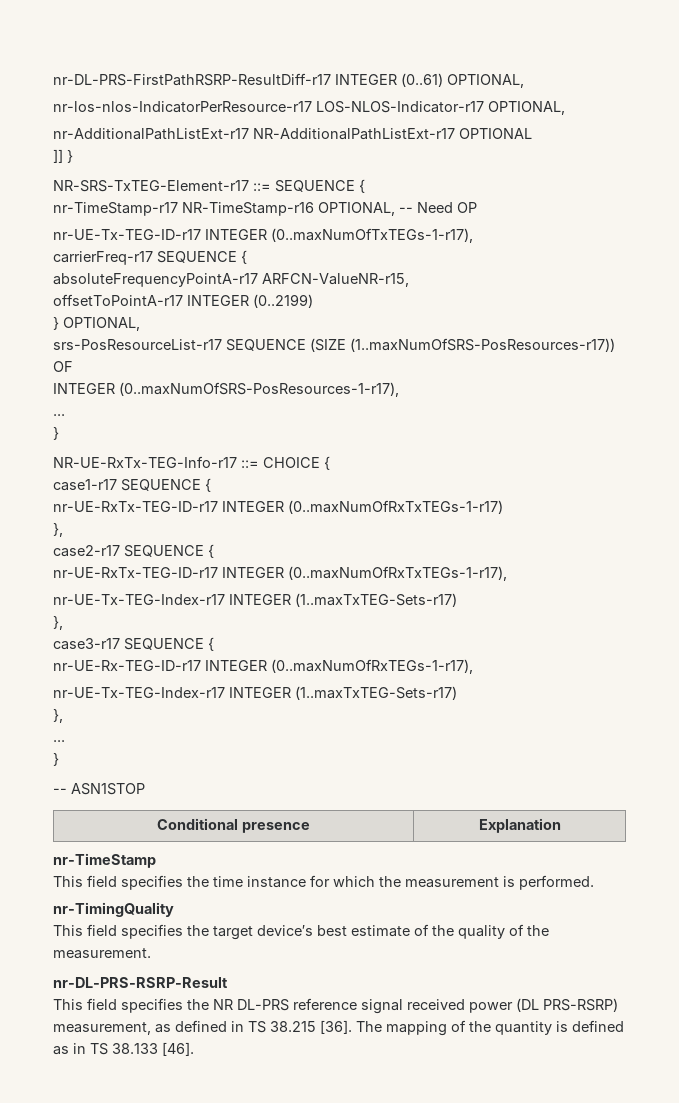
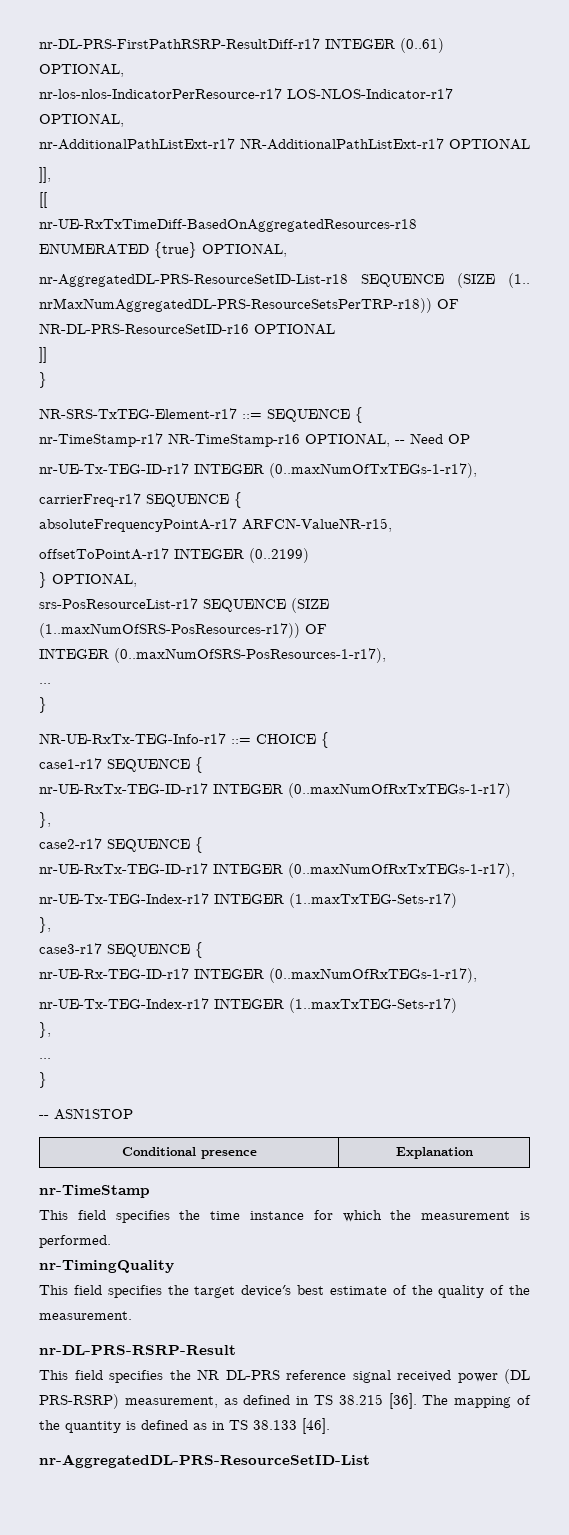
(532, 133) none -> [39,167,51,183] [39,192,47,208] [39,219,417,232] [39,242,287,258] [39,273,530,288] [39,298,459,313] [39,323,335,335] // ]], // [[ // nr-UE-RxTxTimeDiff-BasedOnAggregatedResources-r18 ENUMERATED {true} OPTIONAL, // nr-AggregatedDL-PRS-ResourceSetID-List-r18 SEQUENCE (SIZE (1.. nrMaxNumAggregatedDL-PRS-ResourceSetsPerTRP-r18)) OF NR-DL-PRS-ResourceSetID-r16 OPTIONAL
(63, 156) none -> (47, 355) //
(194, 1049) none -> [39,1454,370,1468] // nr-AggregatedDL-PRS-ResourceSetID-List

